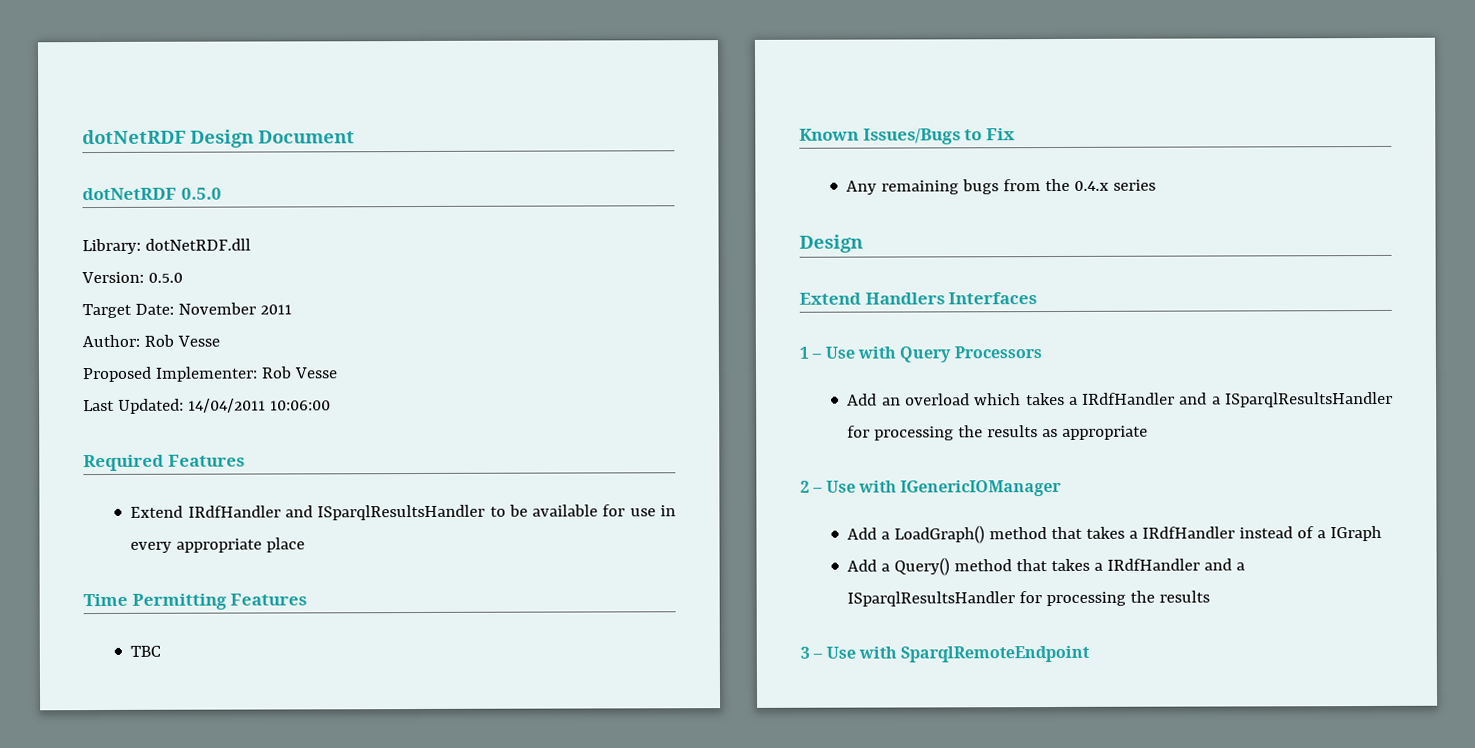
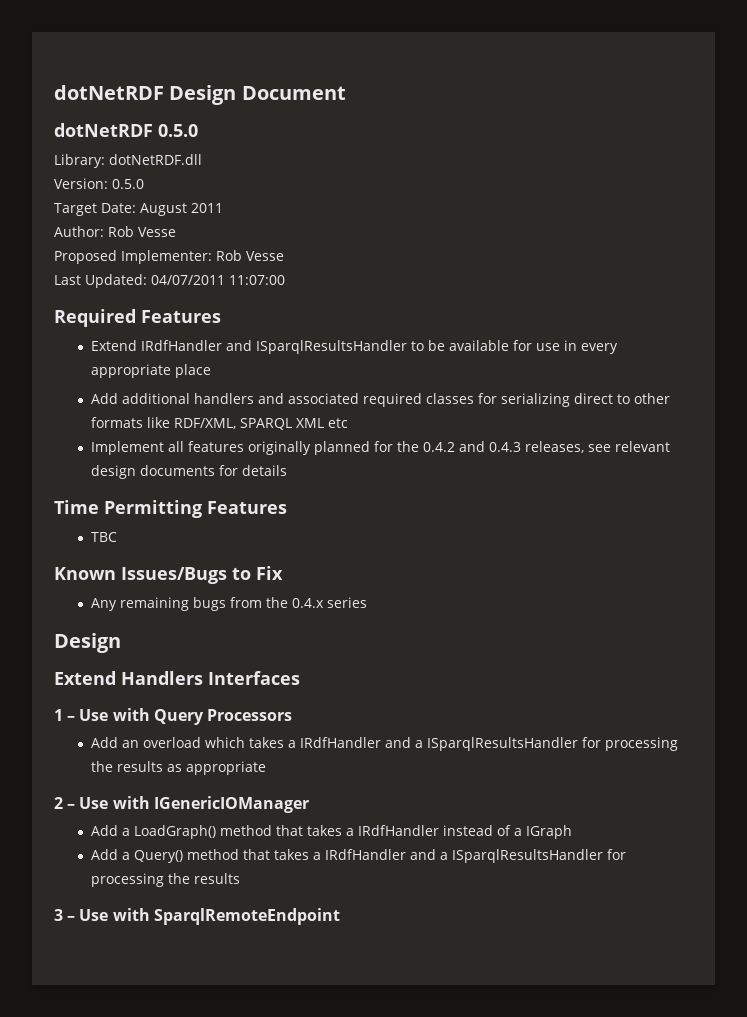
[177,302,256,315] November -> [139,203,187,216] August
[187,398,331,413] 14/04/2011 10:06:00 -> [151,275,285,285] 04/07/2011 11:07:00
(306, 545) none -> [91,393,671,407] [91,417,349,430] [91,441,671,455] [91,465,288,479] // Add additional handlers and associated required classes for serializing direct to other formats like RDF/XML, SPARQL XML etc // Implement all features originally planned for the 0.4.2 and 0.4.3 releases, see relevant design documents for details

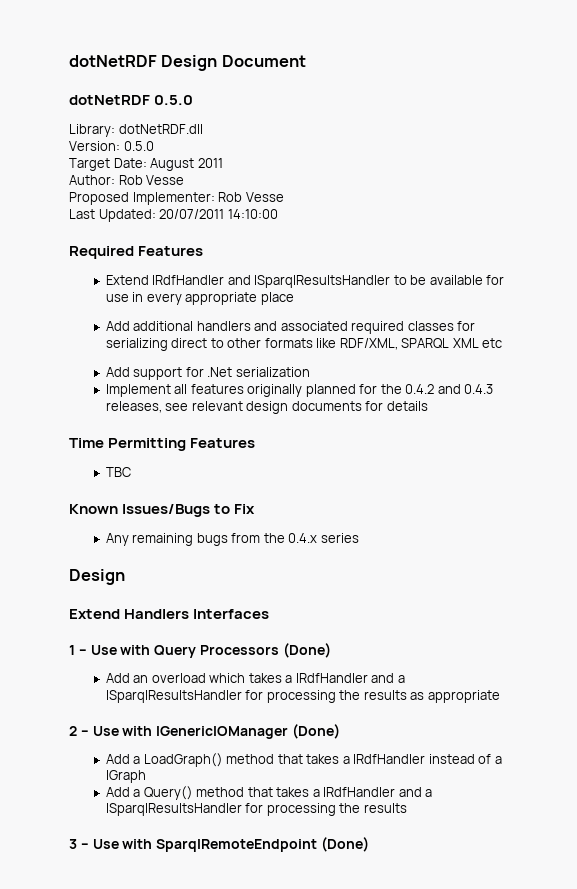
[151,275,285,285] 04/07/2011 11:07:00 -> [159,209,278,219] 20/07/2011 14:10:00
(349, 423) none -> [105,367,310,380] // Add support for .Net serialization
(292, 715) none -> [282,643,331,658] (Done)
(309, 804) none -> [291,724,340,739] (Done)
(340, 916) none -> [320,837,369,852] (Done)

